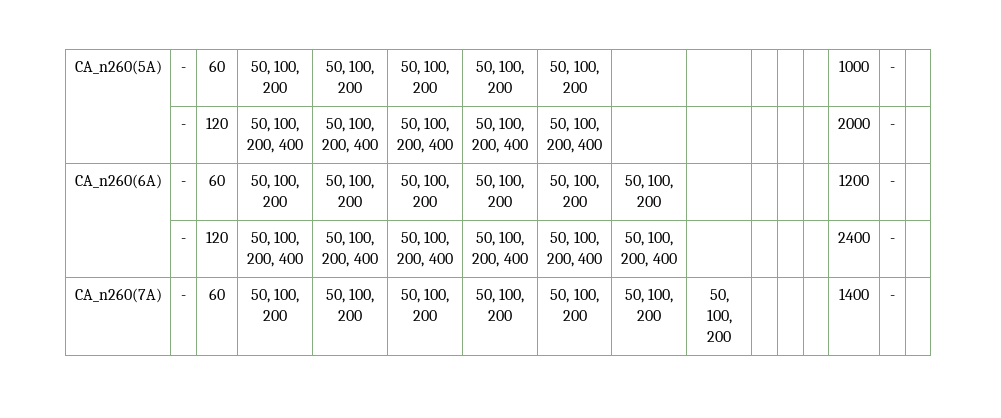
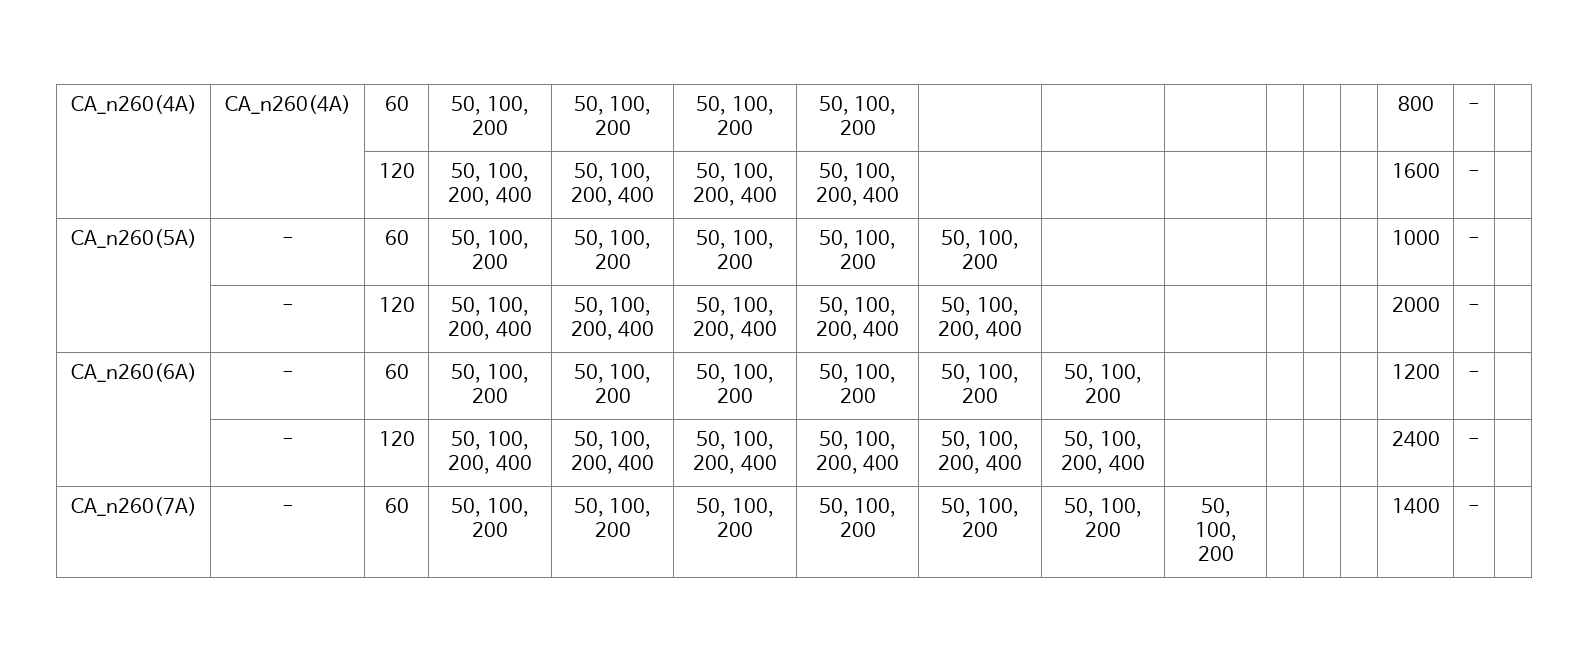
(74, 67) none -> [70,95,197,114] [224,95,351,114] [384,96,409,111] [451,96,529,115] [472,120,508,135] [573,96,652,115] [594,120,631,135] [696,96,774,115] [717,120,753,135] [818,96,897,115] [839,120,876,135] [1397,96,1434,111] [1468,103,1480,111] [378,163,415,178] [451,163,529,182] [448,187,532,206] [573,163,652,182] [570,187,655,206] [696,163,774,182] [693,187,777,206] [818,163,897,182] [815,187,900,206] [1391,163,1440,178] [1468,170,1480,178] CA_n260(4A) | CA_n260(4A) | 60 | 50, 100, 200 | 50, 100, 200 | 50, 100, 200 | 50, 100, 200 | | | | | | | 800 | - | // | | 120 | 50, 100, 200, 400 | 50, 100, 200, 400 | 50, 100, 200, 400 | 50, 100, 200, 400 | | | | | | | 1600 | - | //

